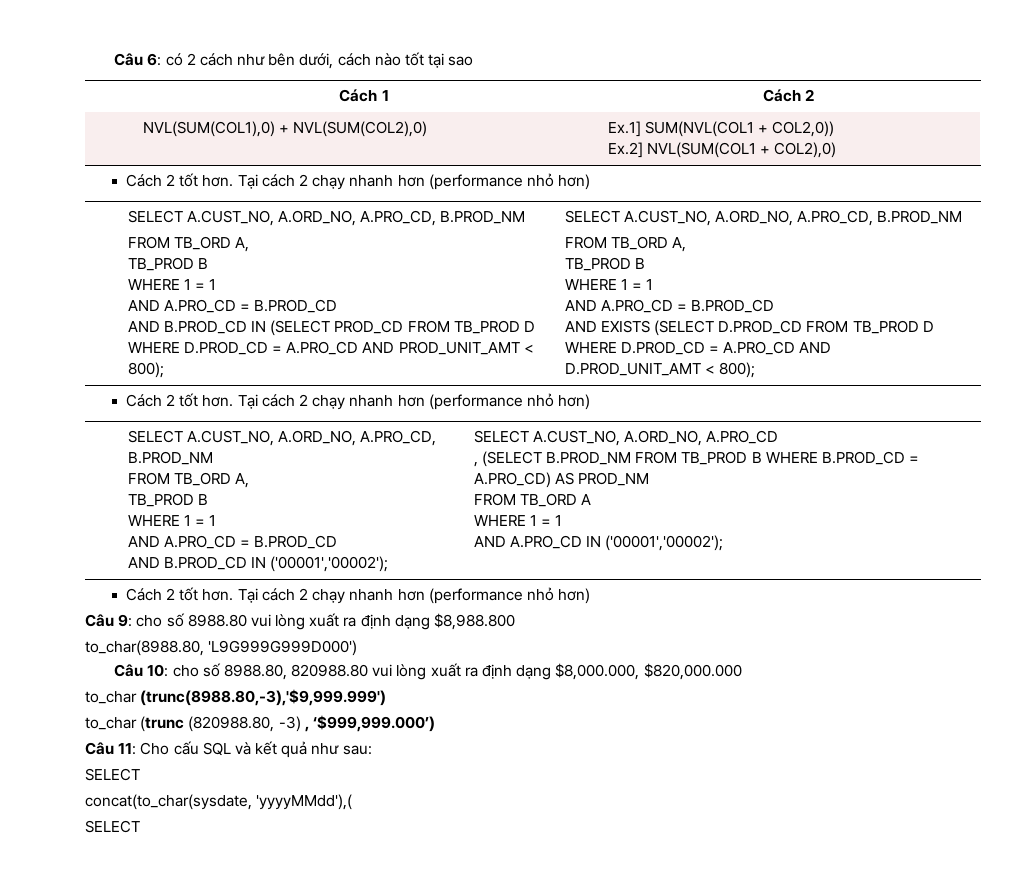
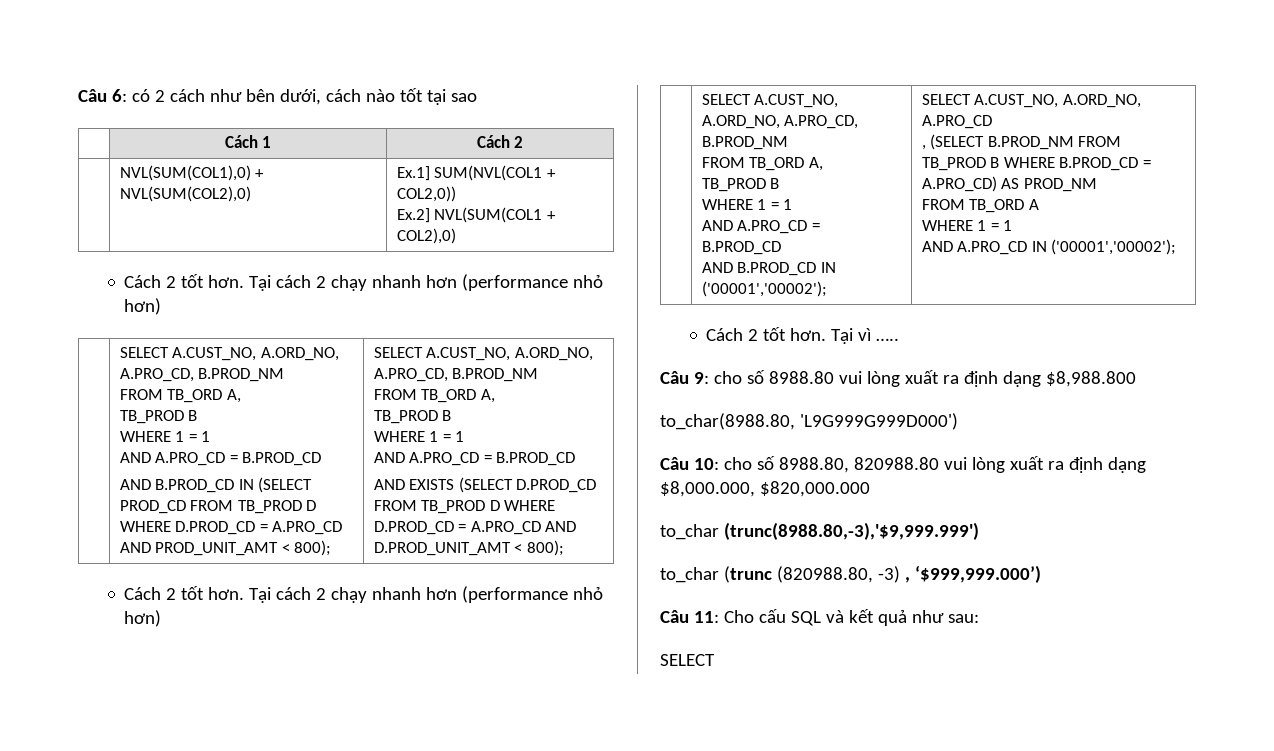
[261,587,591,604] cách 2 chạy nhanh hơn (performance nhỏ hơn) -> [858,328,900,341] vì …..
[85,794,353,810] [85,820,140,833] // concat(to_char(sysdate, 'yyyyMMdd'),( // SELECT -> (715, 660) none

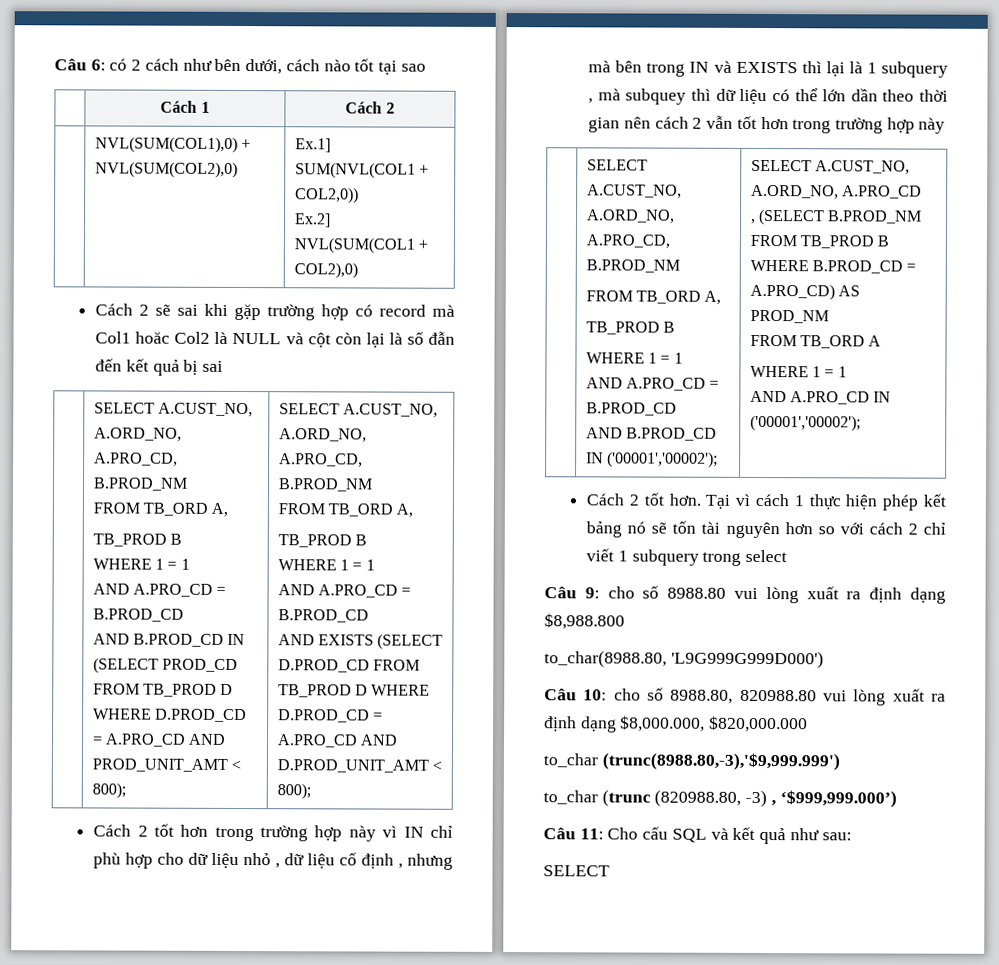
[181,274,604,291] [124,298,162,315] tốt hơn. Tại cách 2 chạy nhanh hơn (performance nhỏ hơn) -> [155,303,455,321] [95,331,456,348] [95,358,224,376] sẽ sai khi gặp trường hợp có record mà Col1 hoăc Col2 là NULL và cột còn lại là số đẫn đến kết quả bị sai
[208,586,604,603] [124,610,162,627] hơn. Tại cách 2 chạy nhanh hơn (performance nhỏ hơn) -> [180,824,454,842] [93,852,454,870] [588,60,948,78] [588,88,948,105] [588,115,946,134] hơn trong trường hợp này vì IN chỉ phù hợp cho dữ liệu nhỏ , dữ liệu cố định , nhưng mà bên trong IN và EXISTS thì lại là 1 subquery , mà subquey thì dữ liệu có thể lớn dần theo thời gian nên cách 2 vẫn tốt hơn trong trường hợp này
[876,338,900,341] ….. -> [754,493,946,511] [586,520,946,539] [586,548,788,566] cách 1 thực hiện phép kết bảng nó sẽ tốn tài nguyên hơn so với cách 2 chỉ viết 1 subquery trong select

